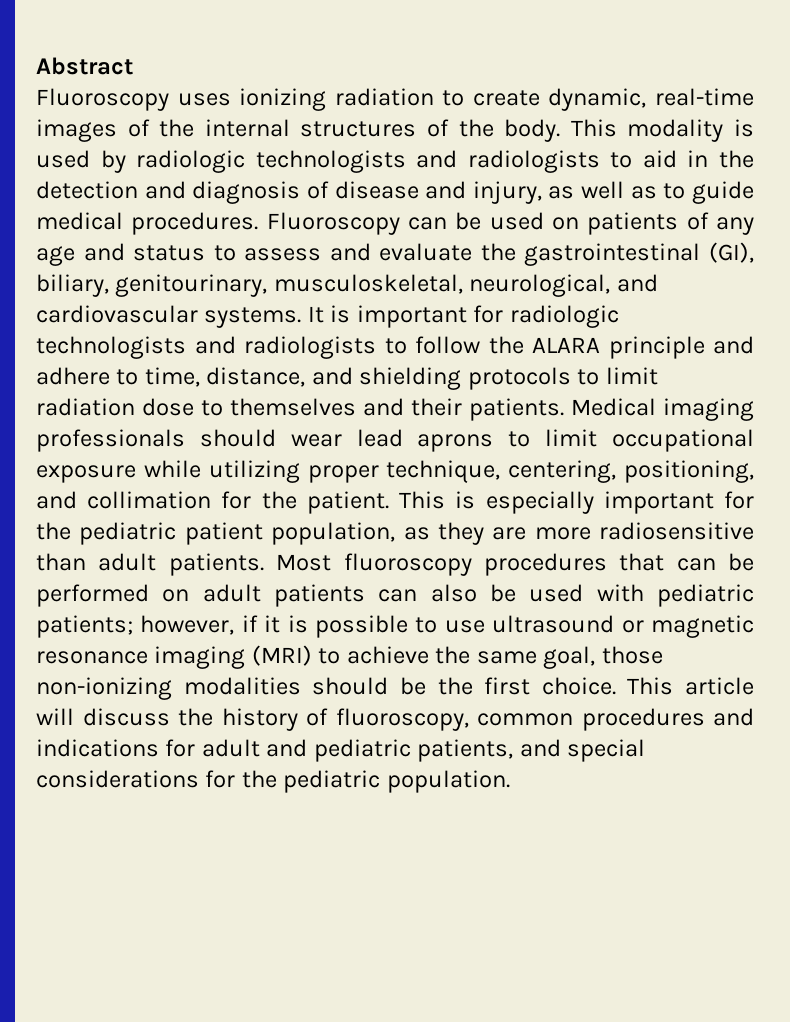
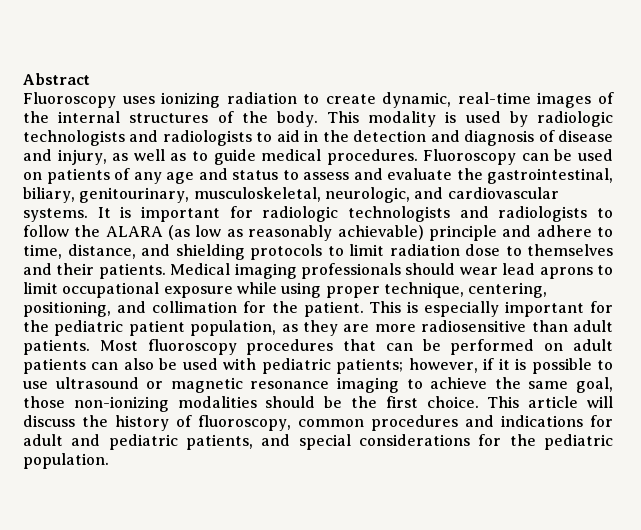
[524,242,754,266] gastrointestinal (GI), -> [487,168,613,184] gastrointestinal,
[469,274,611,297] neurological, -> [324,187,410,203] neurologic,
(600, 345) none -> [168,225,424,241] (as low as reasonably achievable)
[208,460,300,483] utilizing -> [281,282,322,298] using
[251,645,312,666] (MRI) -> (399, 385) none

